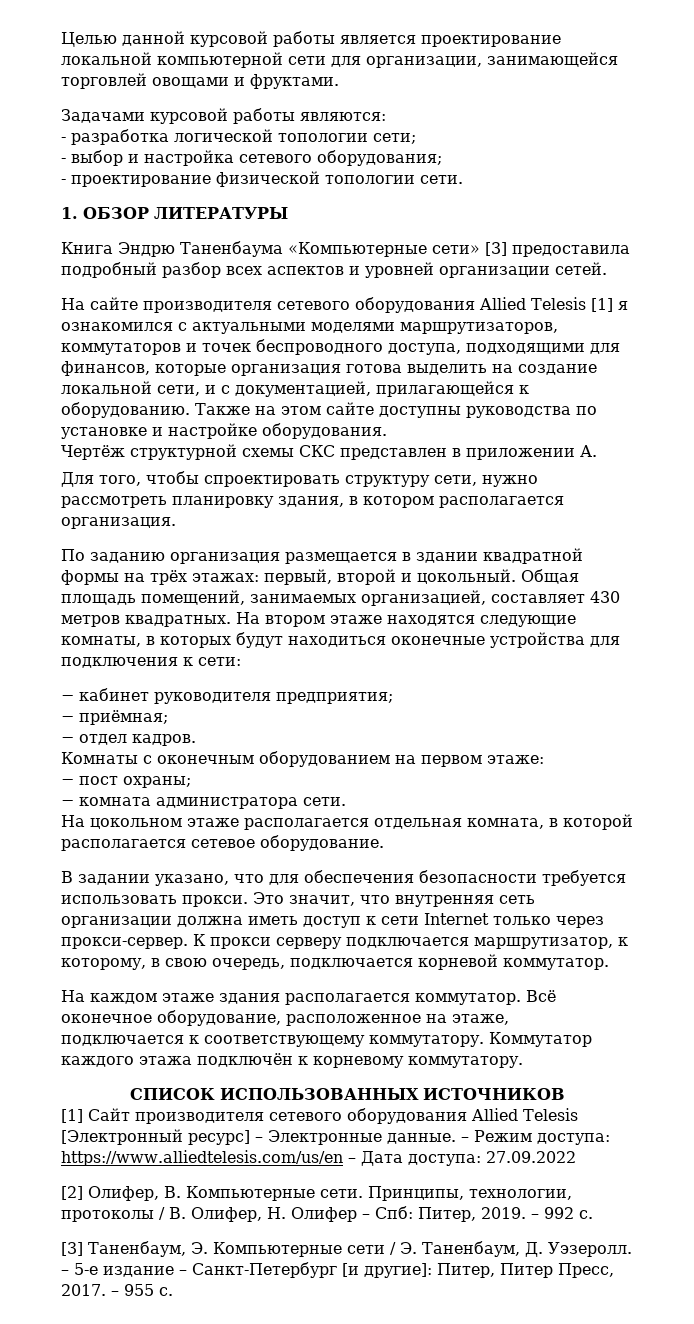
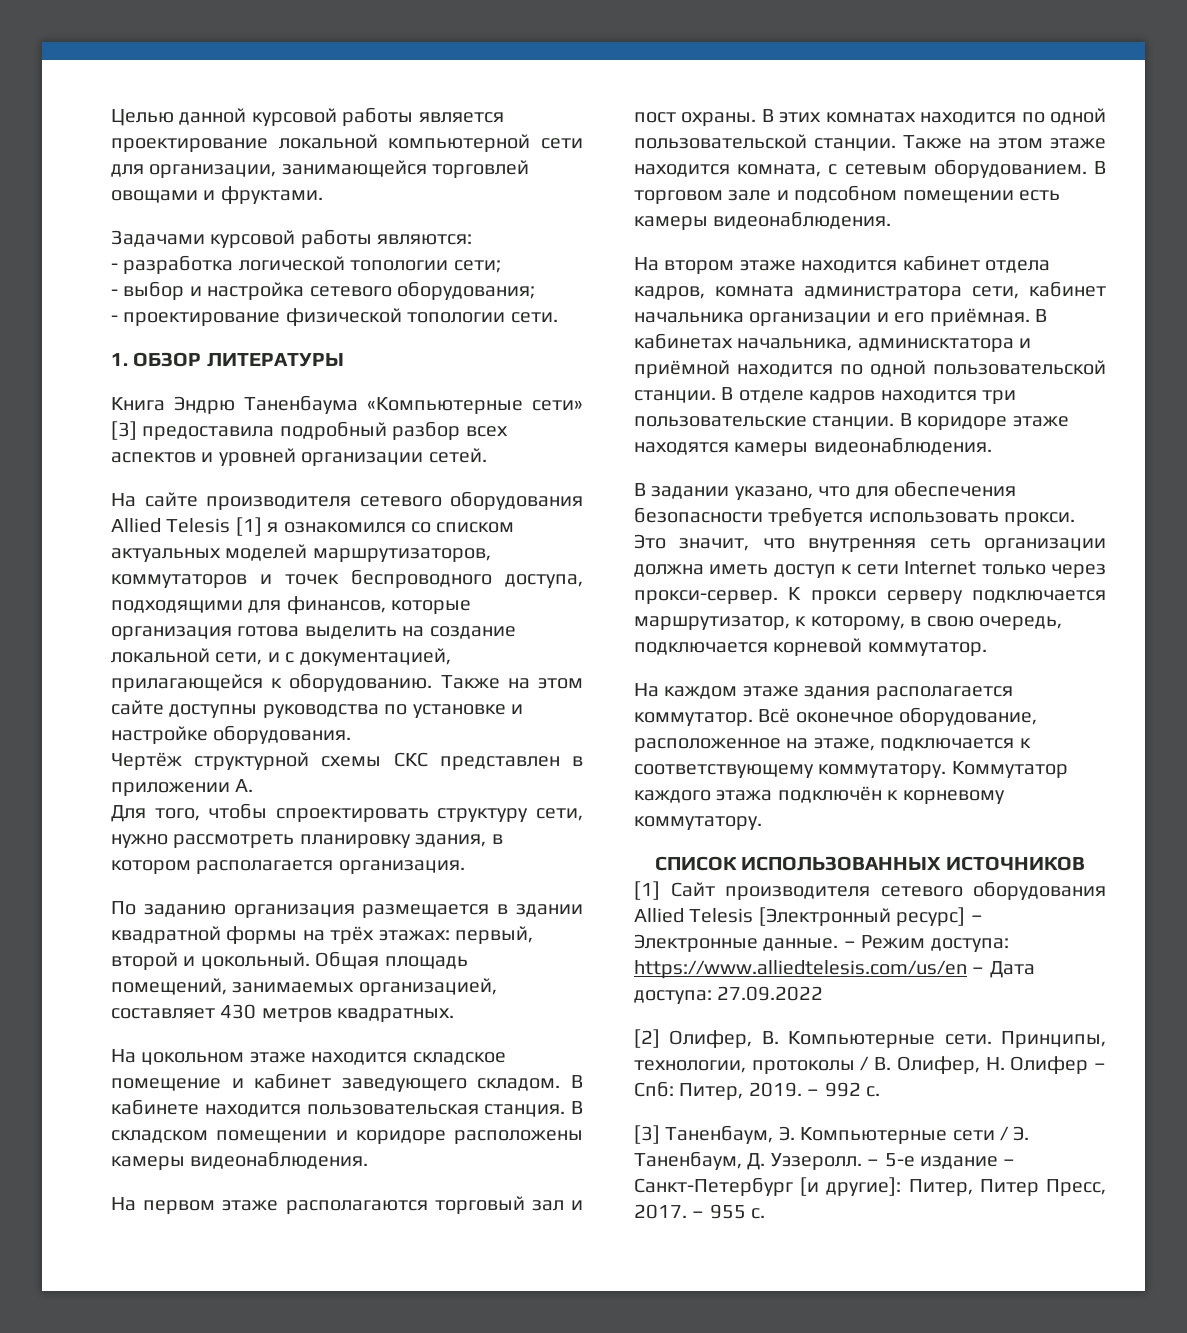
[178,322,395,334] с актуальными моделями -> [411,522,515,533] [111,544,308,562] со списком актуальных моделей
[236,612,576,627] [61,632,620,648] [61,657,241,668] [61,688,393,704] [61,710,168,725] [61,734,196,746] [61,751,544,767] [61,776,191,788] [61,797,346,809] [61,814,633,830] [61,835,384,851] На втором этаже находятся следующие комнаты, в которых будут находиться оконечные устройства для подключения к сети: // − кабинет руководителя предприятия; // − приёмная; // − отдел кадров. // Комнаты с оконечным оборудованием на первом этаже: // − пост охраны; // − комната администратора сети. // На цокольном этаже располагается отдельная комната, в которой располагается сетевое оборудование. -> [111,1049,506,1065] [111,1073,583,1092] [111,1099,583,1117] [111,1130,583,1144] [111,1151,369,1170] [111,1196,583,1214] [634,108,1106,126] [634,134,1106,151] [634,159,1106,178] [634,185,1060,204] [634,211,892,230] [634,255,1050,274] [634,281,1106,300] [634,308,1047,326] [634,333,1032,352] [634,360,1106,378] [634,387,1016,404] [634,413,1069,430] [634,437,992,456] // На цокольном этаже находится складское помещение и кабинет заведующего складом. В кабинете находится пользовательская станция. В складском помещении и коридоре расположены камеры видеонаблюдения. // На первом этаже располагаются торговый зал и пост охраны. В этих комнатах находится по одной пользовательской станции. Также на этом этаже находится комната, с сетевым оборудованием. В торговом зале и подсобном помещении есть камеры видеонаблюдения. // На втором этаже находится кабинет отдела кадров, комната администратора сети, кабинет начальника организации и его приёмная. В кабинетах начальника, админисктатора и приёмной находится по одной пользовательской станции. В отделе кадров находится три пользовательские станции. В коридоре этаже находятся камеры видеонаблюдения.

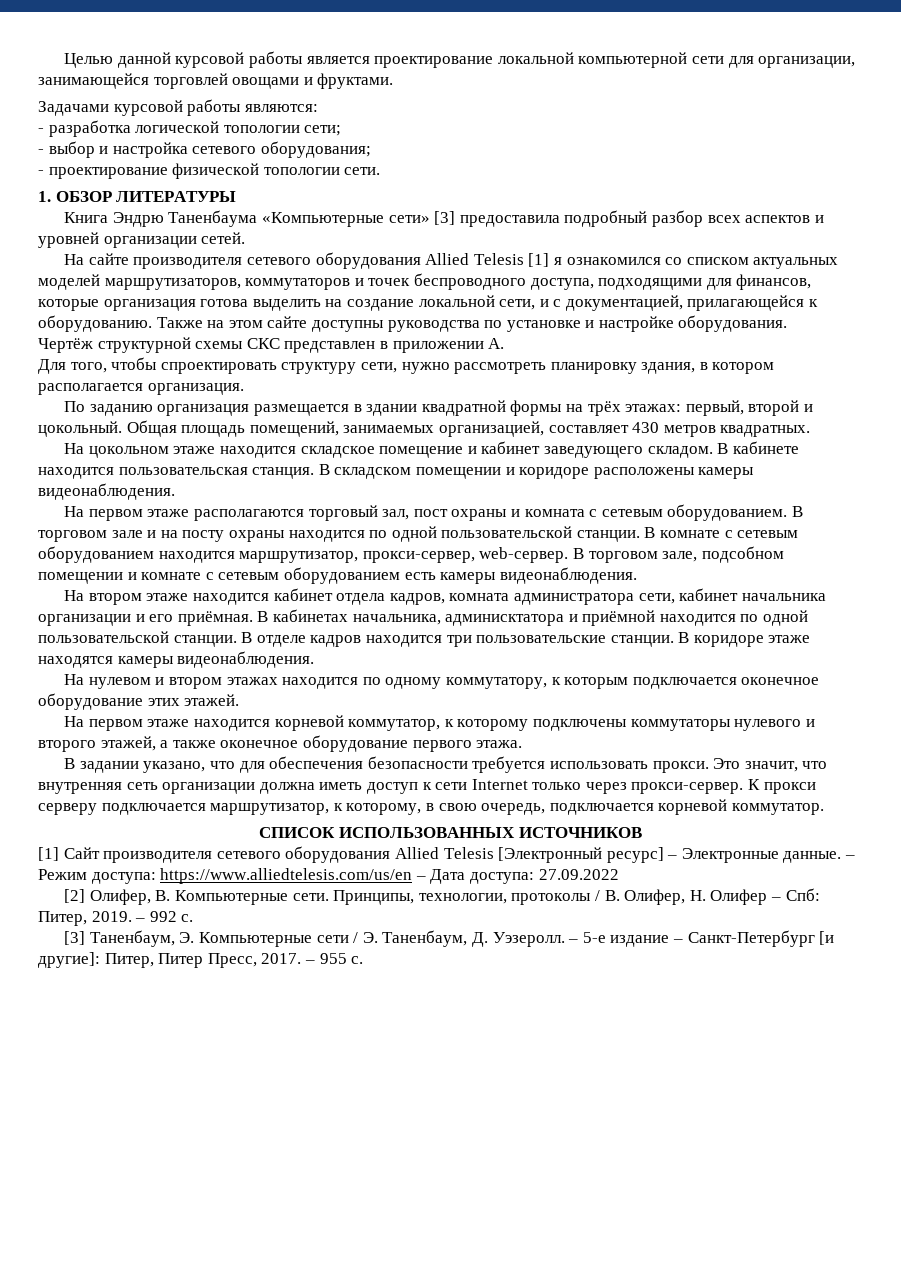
[531,1200,583,1211] [634,108,1106,126] [634,134,1106,151] [634,164,822,177] зал и пост охраны. В этих комнатах находится по одной пользовательской станции. Также на этом этаже находится комната, -> [382,509,585,521] зал, пост охраны и комната
[794,185,1014,203] подсобном помещении -> [160,526,799,542] [38,546,784,563] [38,567,400,584] на посту охраны находится по одной пользовательской станции. В комнате с сетевым оборудованием находится маршрутизатор, прокси-сервер, web-сервер. В торговом зале, подсобном помещении и комнате с сетевым оборудованием
(992, 446) none -> [64,674,820,689] [38,693,240,710] [64,715,815,731] [38,735,523,752] // На нулевом и втором этажах находится по одному коммутатору, к которым подключается оконечное оборудование этих этажей. // На первом этаже находится корневой коммутатор, к которому подключены коммутаторы нулевого и второго этажей, а также оконечное оборудование первого этажа.
[634,683,1013,700] [634,707,1038,726] [634,738,1031,752] [634,761,1068,778] [634,786,1005,804] [634,816,762,830] // На каждом этаже здания располагается коммутатор. Всё оконечное оборудование, расположенное на этаже, подключается к соответствующему коммутатору. Коммутатор каждого этажа подключён к корневому коммутатору. -> (824, 809) none

